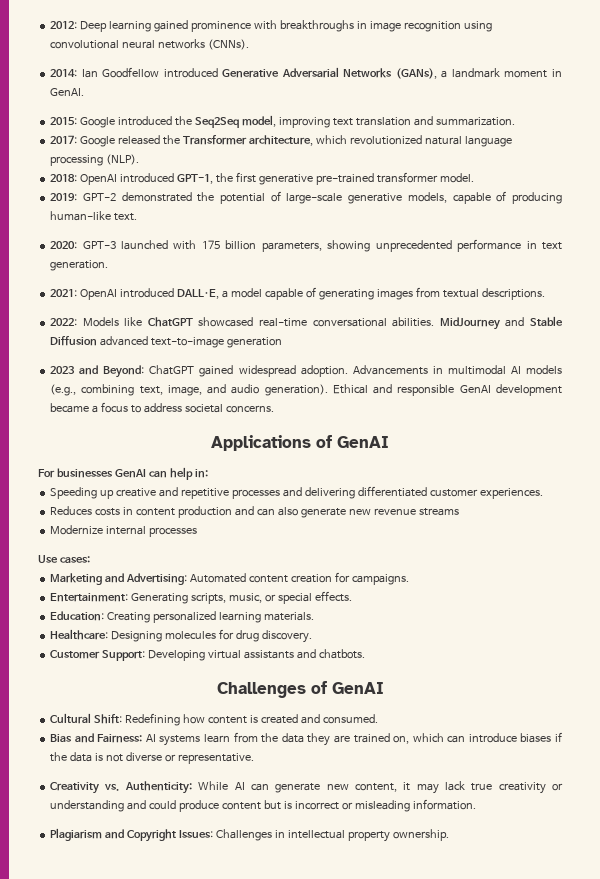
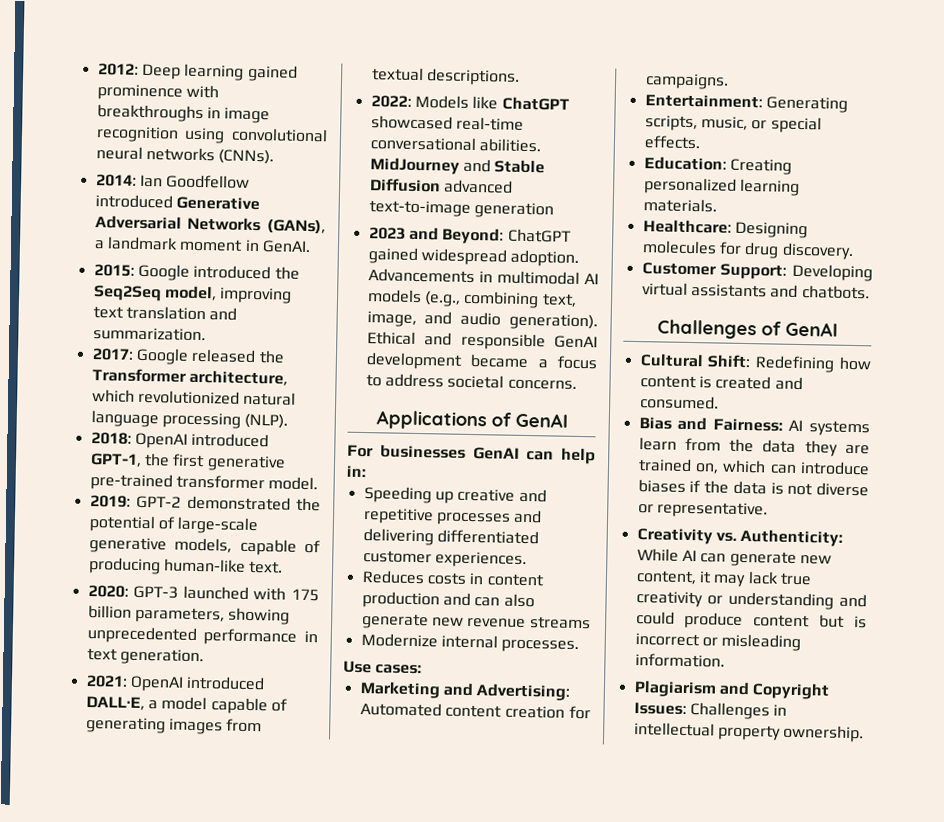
[149,527,198,537] processes -> [501,639,580,654] processes.

